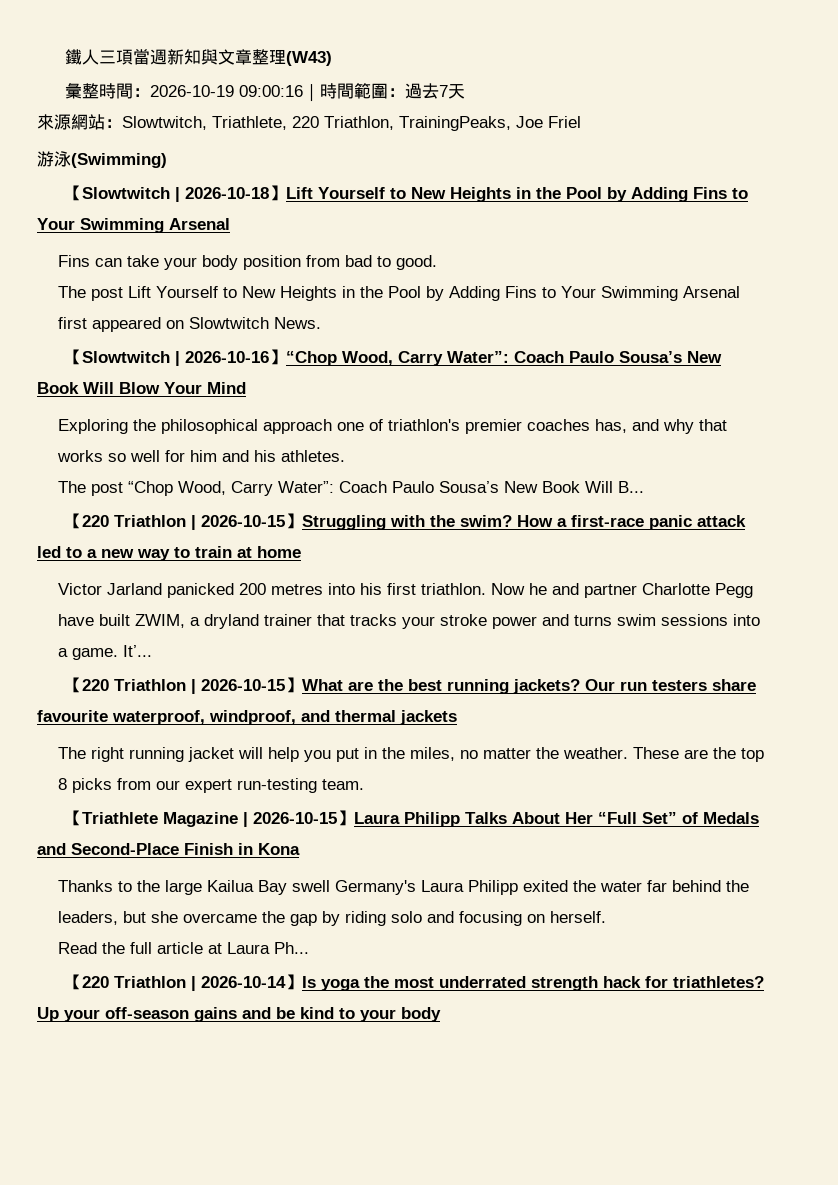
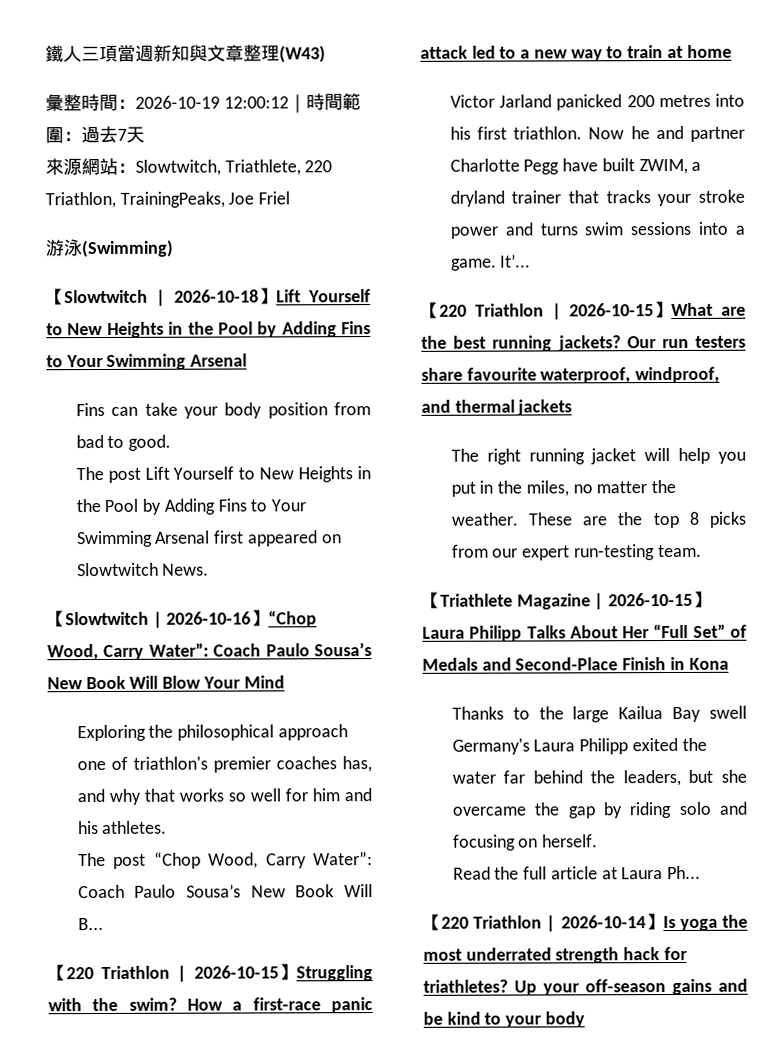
[239,85,304,97] 09:00:16 -> [223,96,289,109] 12:00:12

